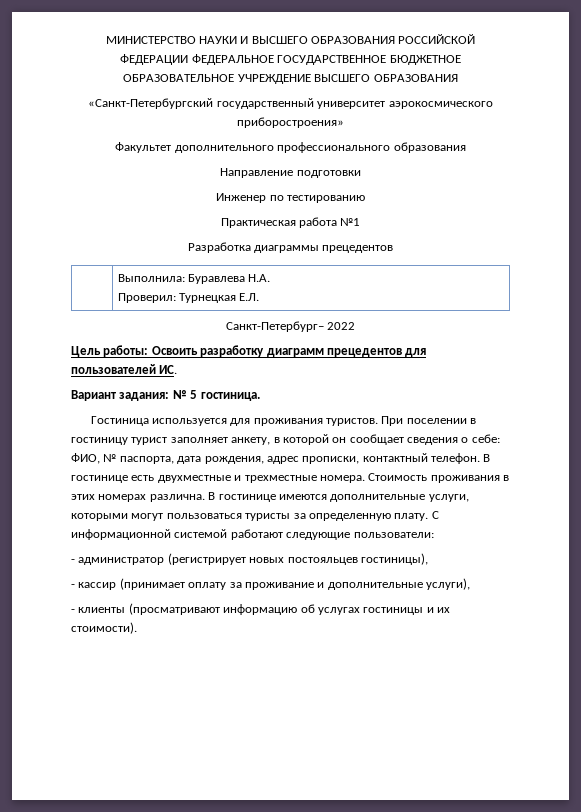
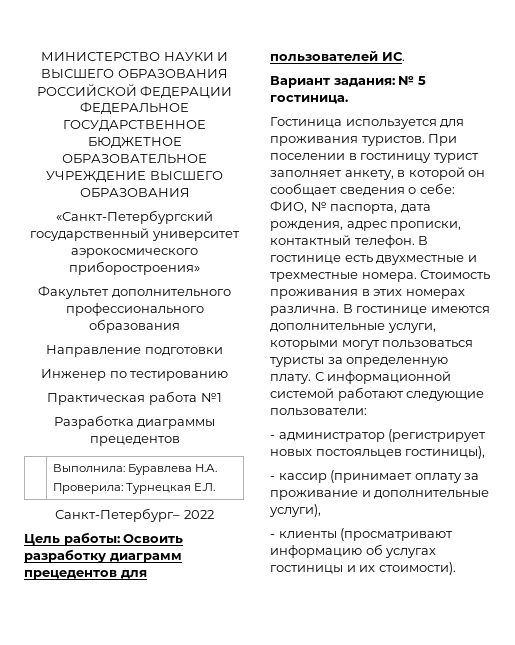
[117,293,176,303] Проверил: -> [52,483,123,494] Проверила:

